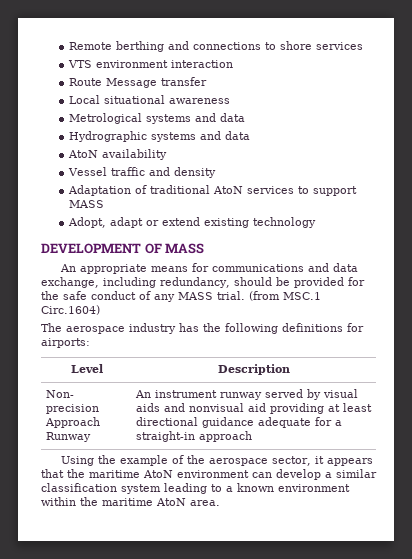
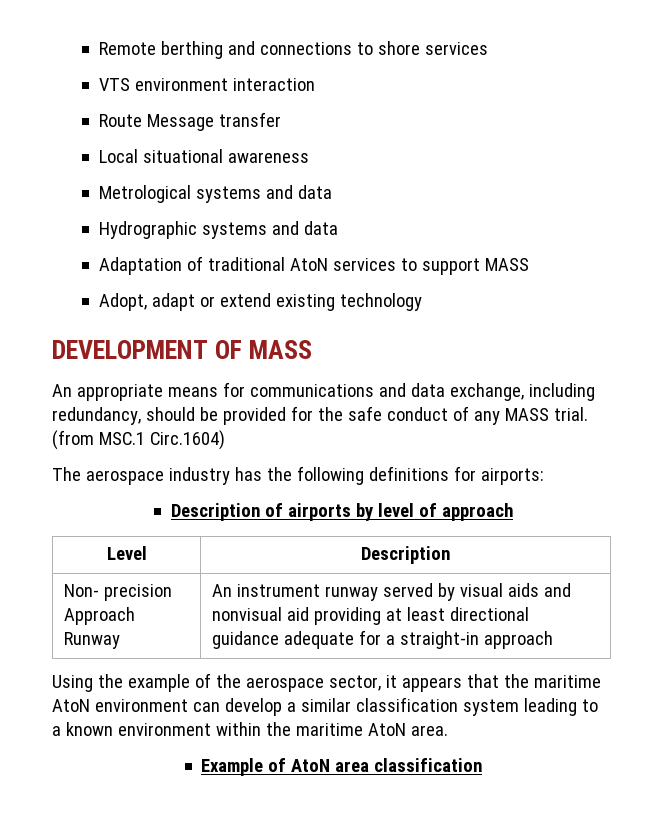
[67,149,167,160] [67,167,216,178] // AtoN availability // Vessel traffic and density -> (338, 228) none
(90, 343) none -> [170,503,513,521] // Description of airports by level of approach
(220, 503) none -> [201,758,483,776] // Example of AtoN area classification

